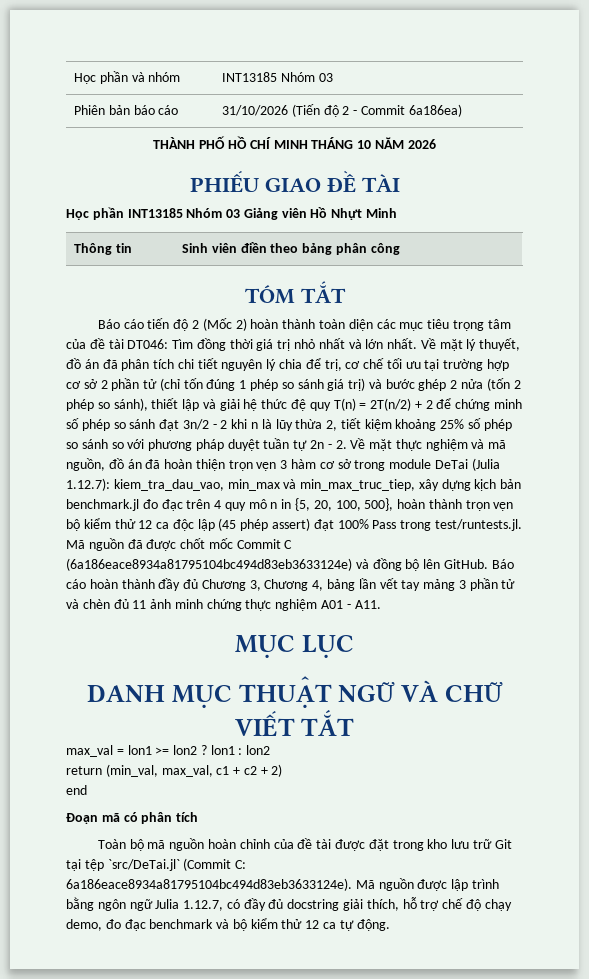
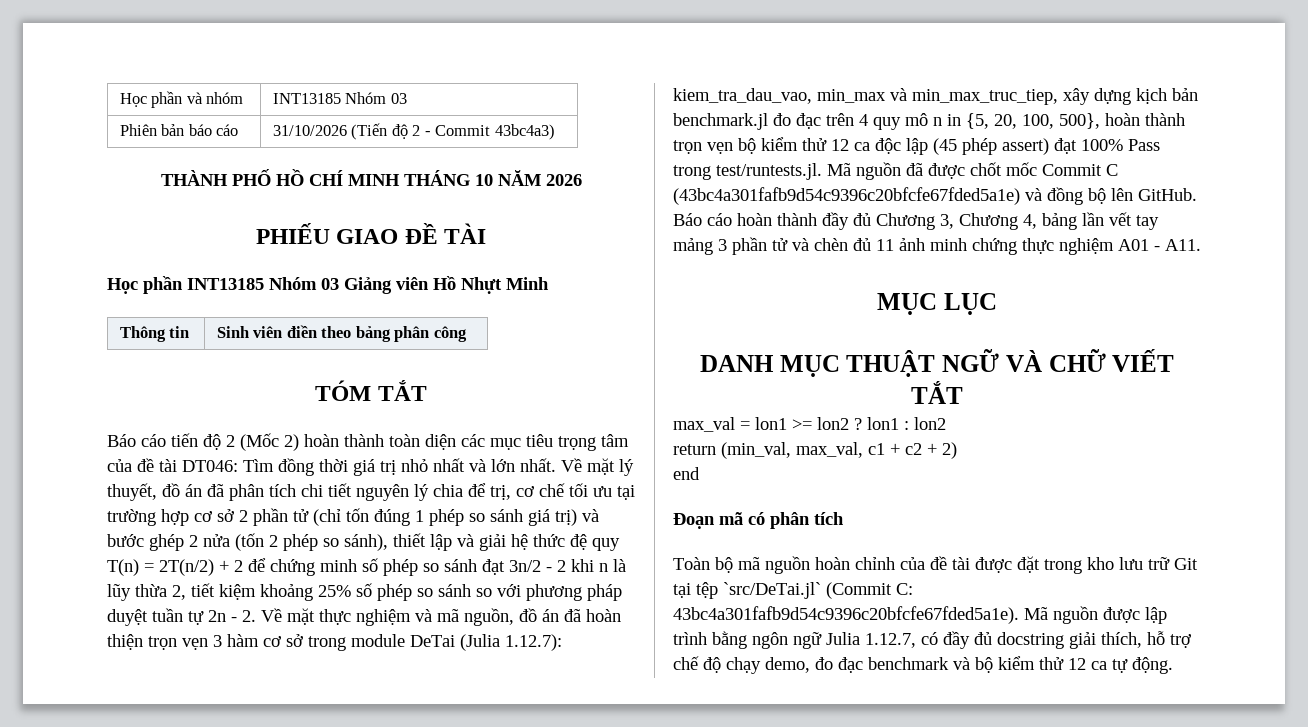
[408,104,462,117] 6a186ea) -> [494,124,555,140] 43bc4a3)
[66,558,352,571] (6a186eace8934a81795104bc494d83eb3633124e) -> [673,187,1020,205] (43bc4a301fafb9d54c9396c20bfcfe67fded5a1e)
[66,878,352,891] 6a186eace8934a81795104bc494d83eb3633124e). -> [673,606,1019,624] 43bc4a301fafb9d54c9396c20bfcfe67fded5a1e).

